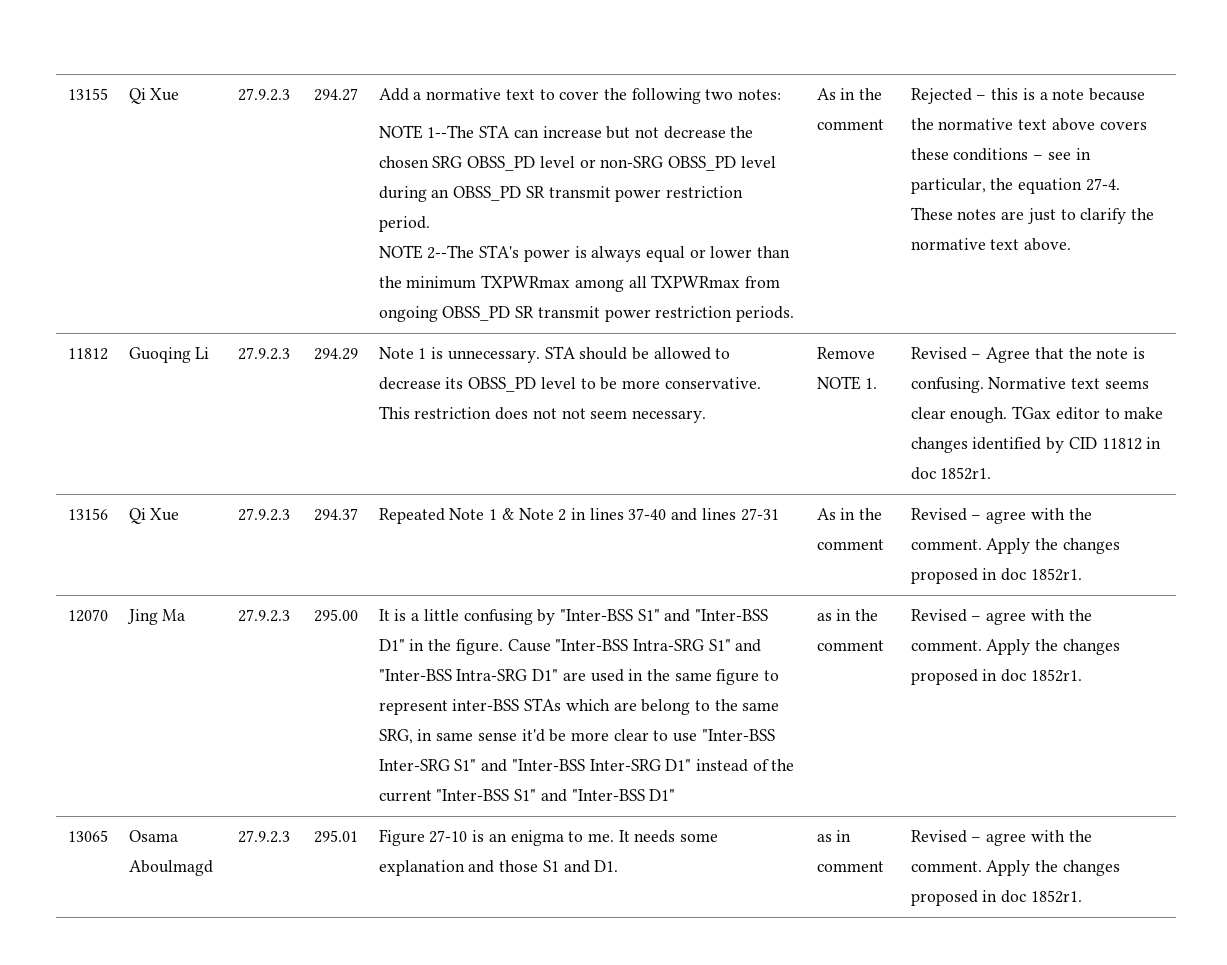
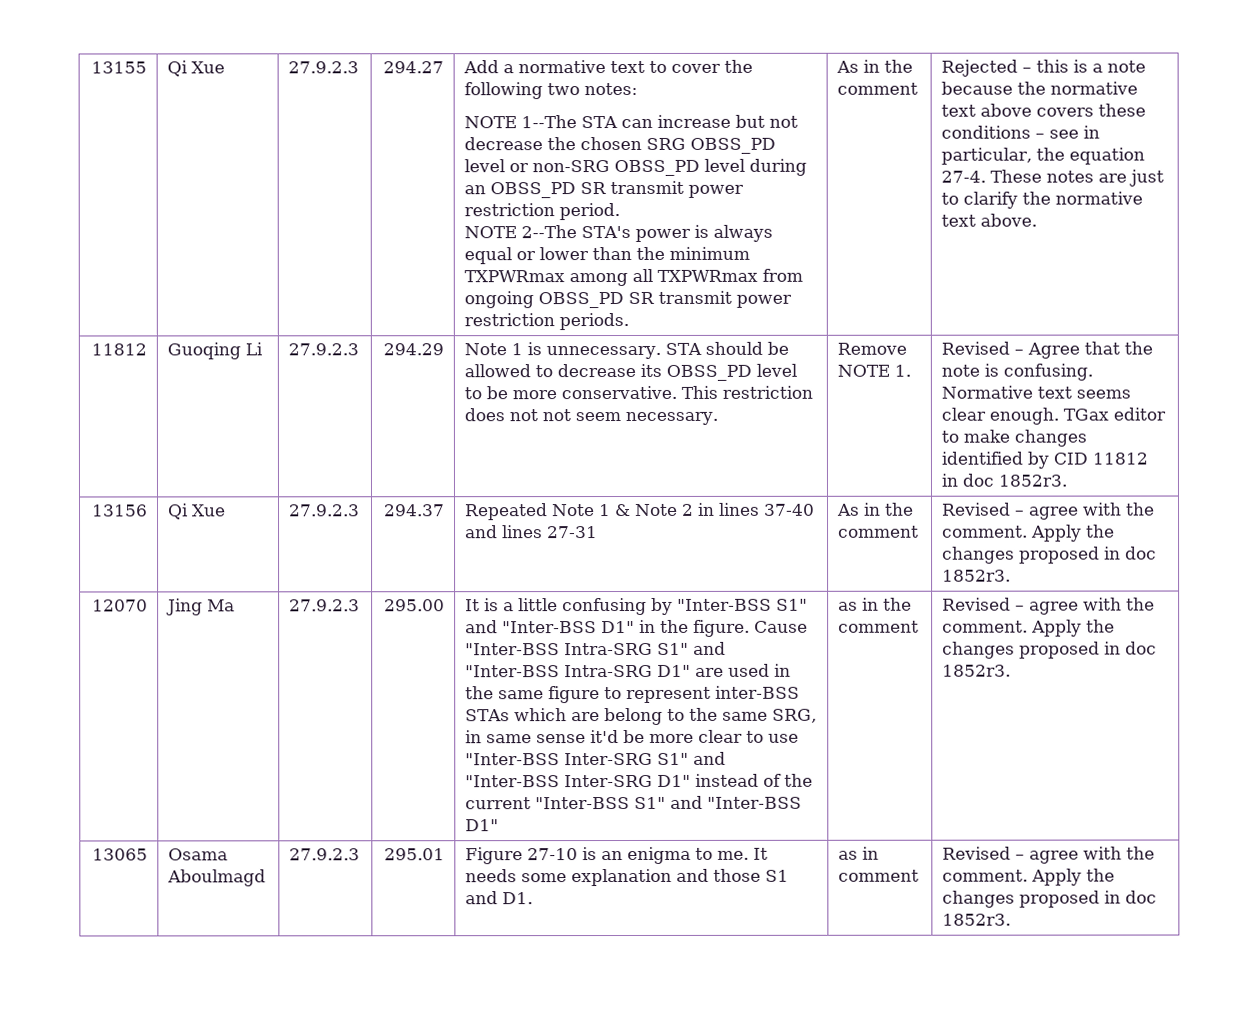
[940,467,992,480] 1852r1. -> [998,474,1068,487] 1852r3.
[1030,568,1082,581] 1852r1. -> [942,569,1012,582] 1852r3.
[1030,669,1082,682] 1852r1. -> [942,664,1012,677] 1852r3.
[1030,890,1082,903] 1852r1. -> [942,913,1012,926] 1852r3.

